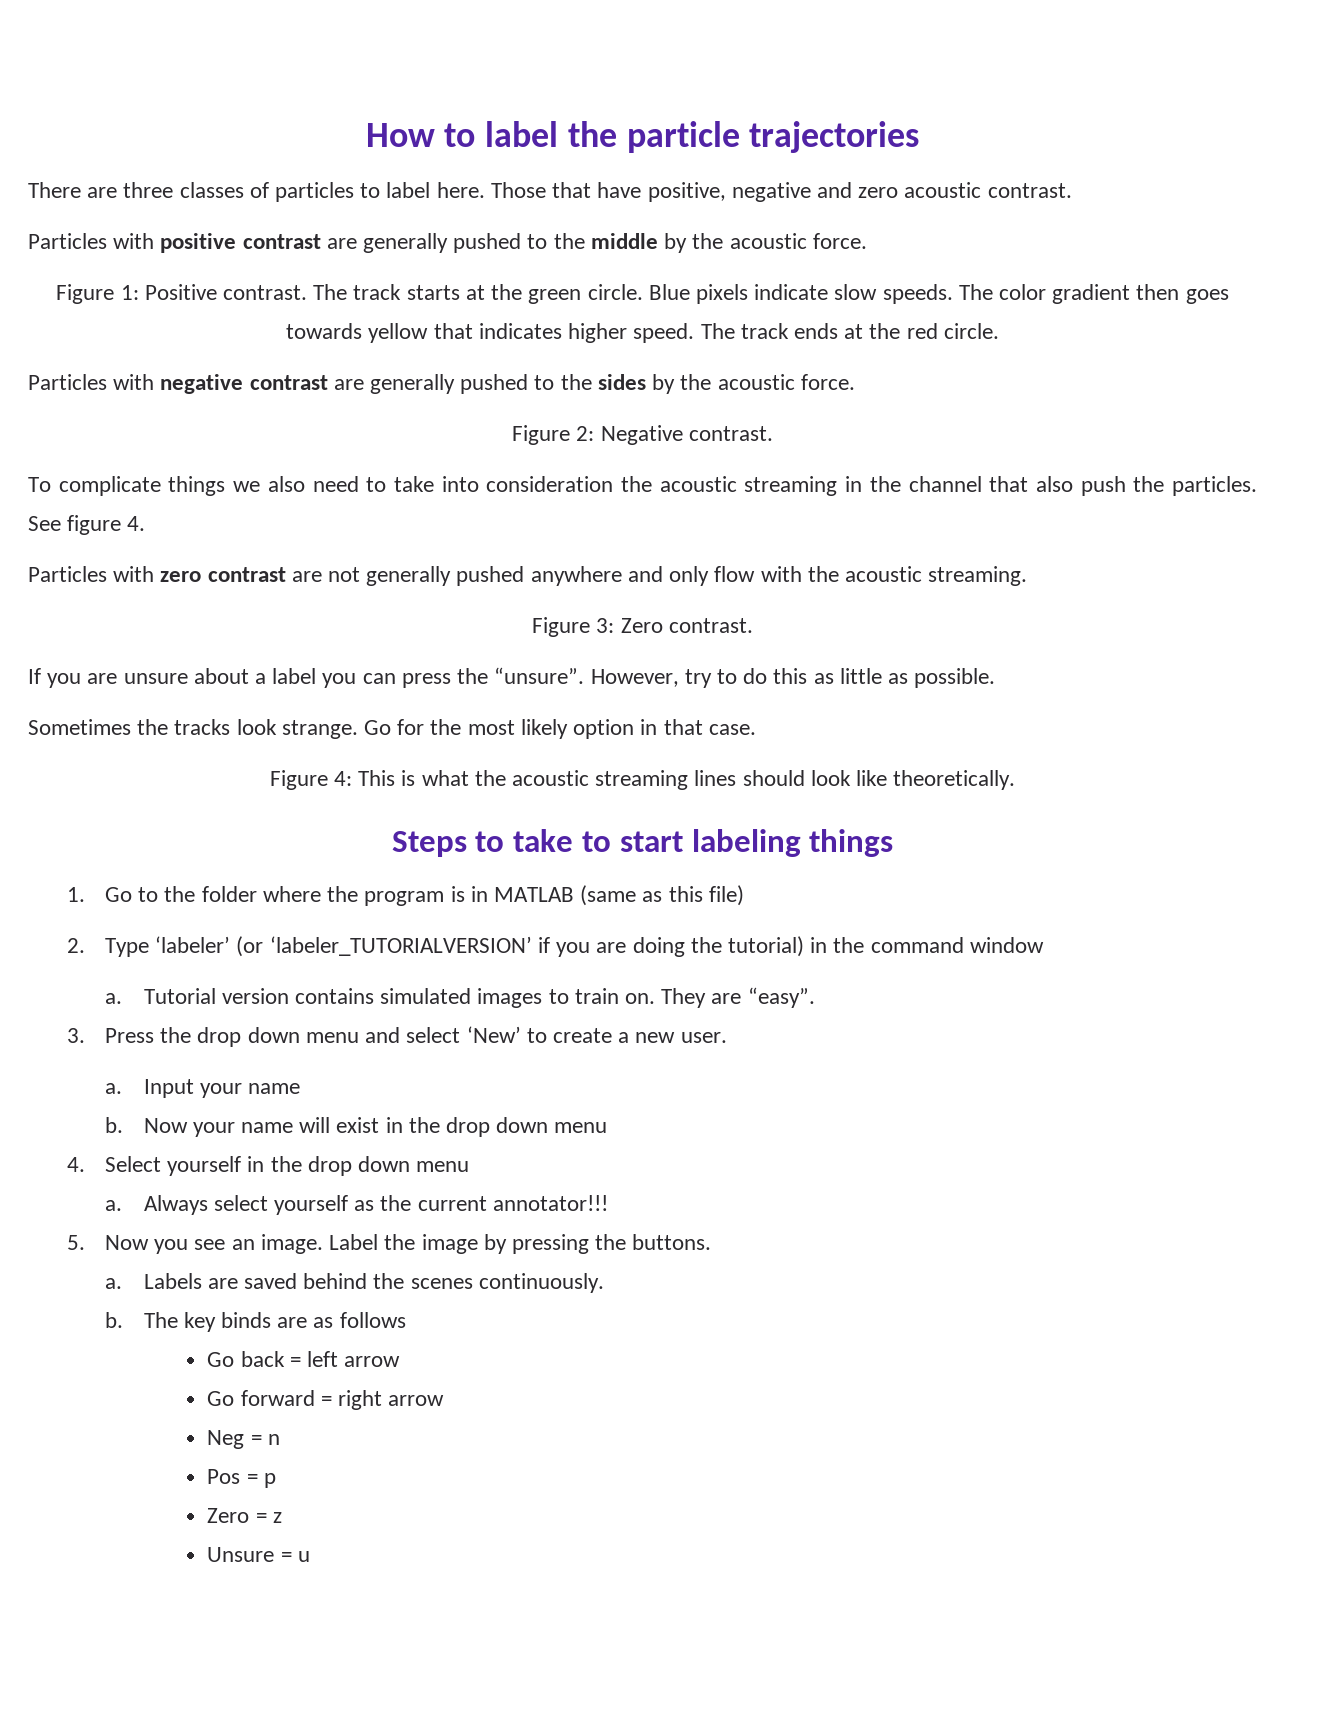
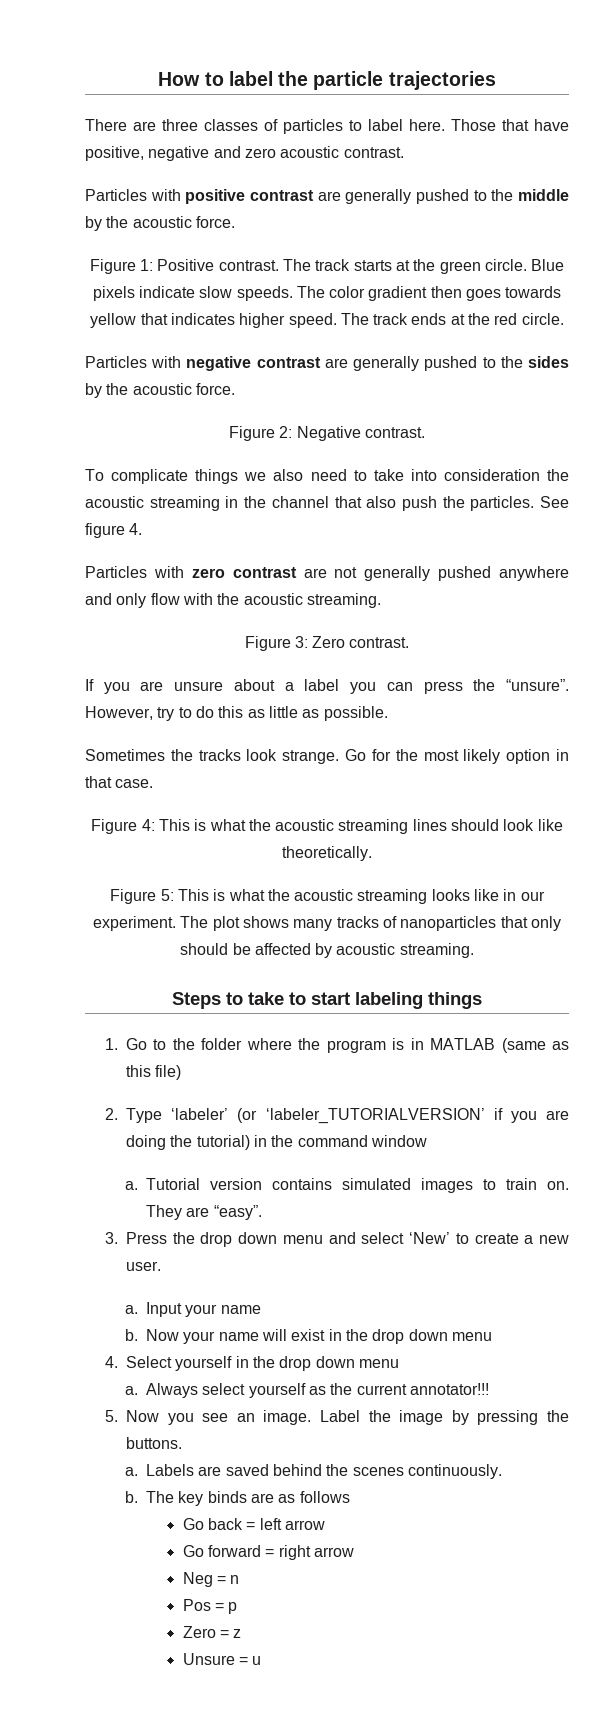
(1016, 780) none -> [110,889,545,904] [93,916,561,931] [180,943,474,958] // Figure 5: This is what the acoustic streaming looks like in our experiment. The plot shows many tracks of nanoparticles that only should be affected by acoustic streaming.

